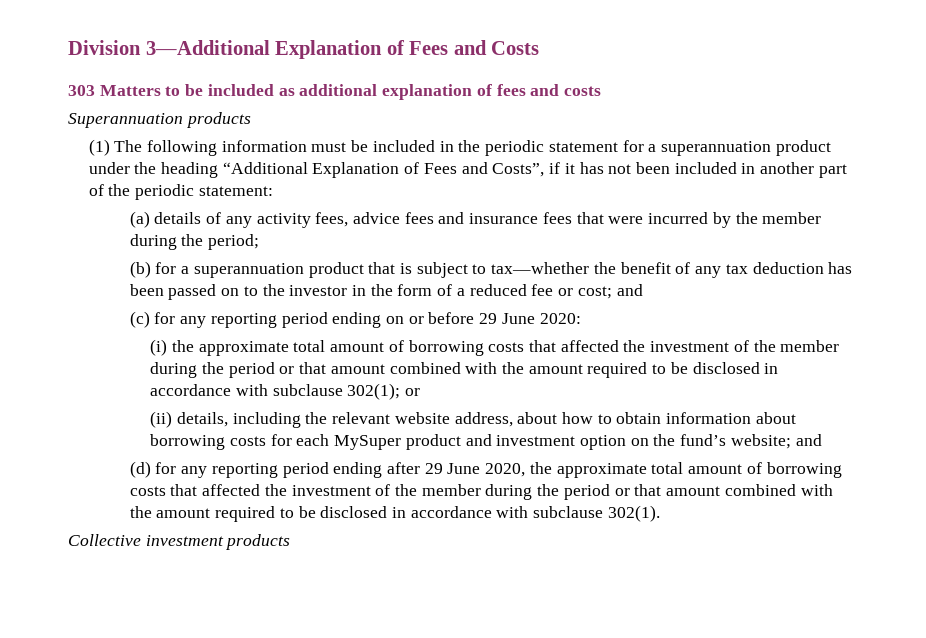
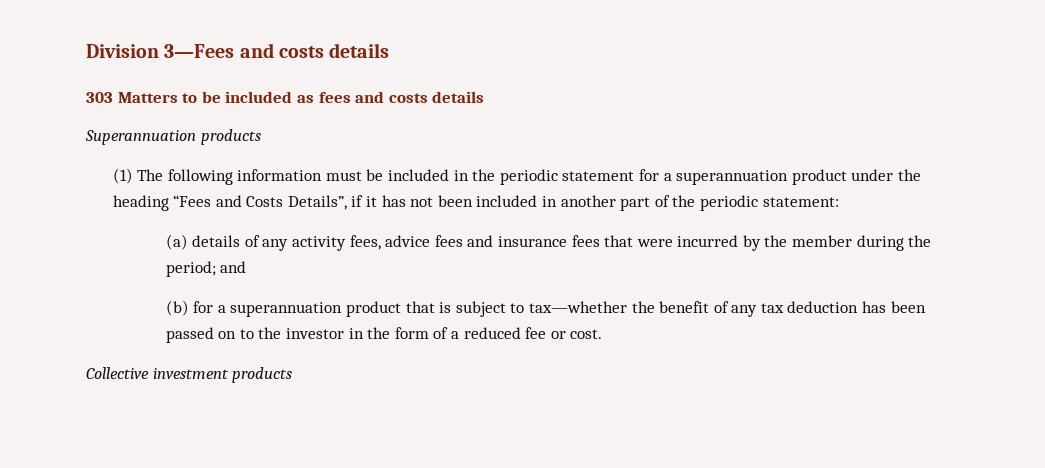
[145,40,540,59] 3—Additional Explanation of Fees and Costs -> [164,43,390,58] 3—Fees and costs details
[299,84,492,100] additional explanation of -> (314, 99) none
(601, 91) none -> [432,91,485,103] details
[222,162,545,178] “Additional Explanation of Fees and Costs”, -> [173,195,347,210] “Fees and Costs Details”,
(260, 242) none -> [220,261,247,273] and
[577,284,643,299] [129,311,581,328] [150,339,840,356] [150,362,779,378] [150,383,421,400] [150,411,796,428] [150,434,822,450] [129,461,842,478] [129,484,833,500] [129,505,660,522] cost; and // (c) for any reporting period ending on or before 29 June 2020: // (i) the approximate total amount of borrowing costs that affected the investment of the member during the period or that amount combined with the amount required to be disclosed in accordance with subclause 302(1); or // (ii) details, including the relevant website address, about how to obtain information about borrowing costs for each MySuper product and investment option on the fund’s website; and // (d) for any reporting period ending after 29 June 2020, the approximate total amount of borrowing costs that affected the investment of the member during the period or that amount combined with the amount required to be disclosed in accordance with subclause 302(1). -> [570,329,603,339] cost.

